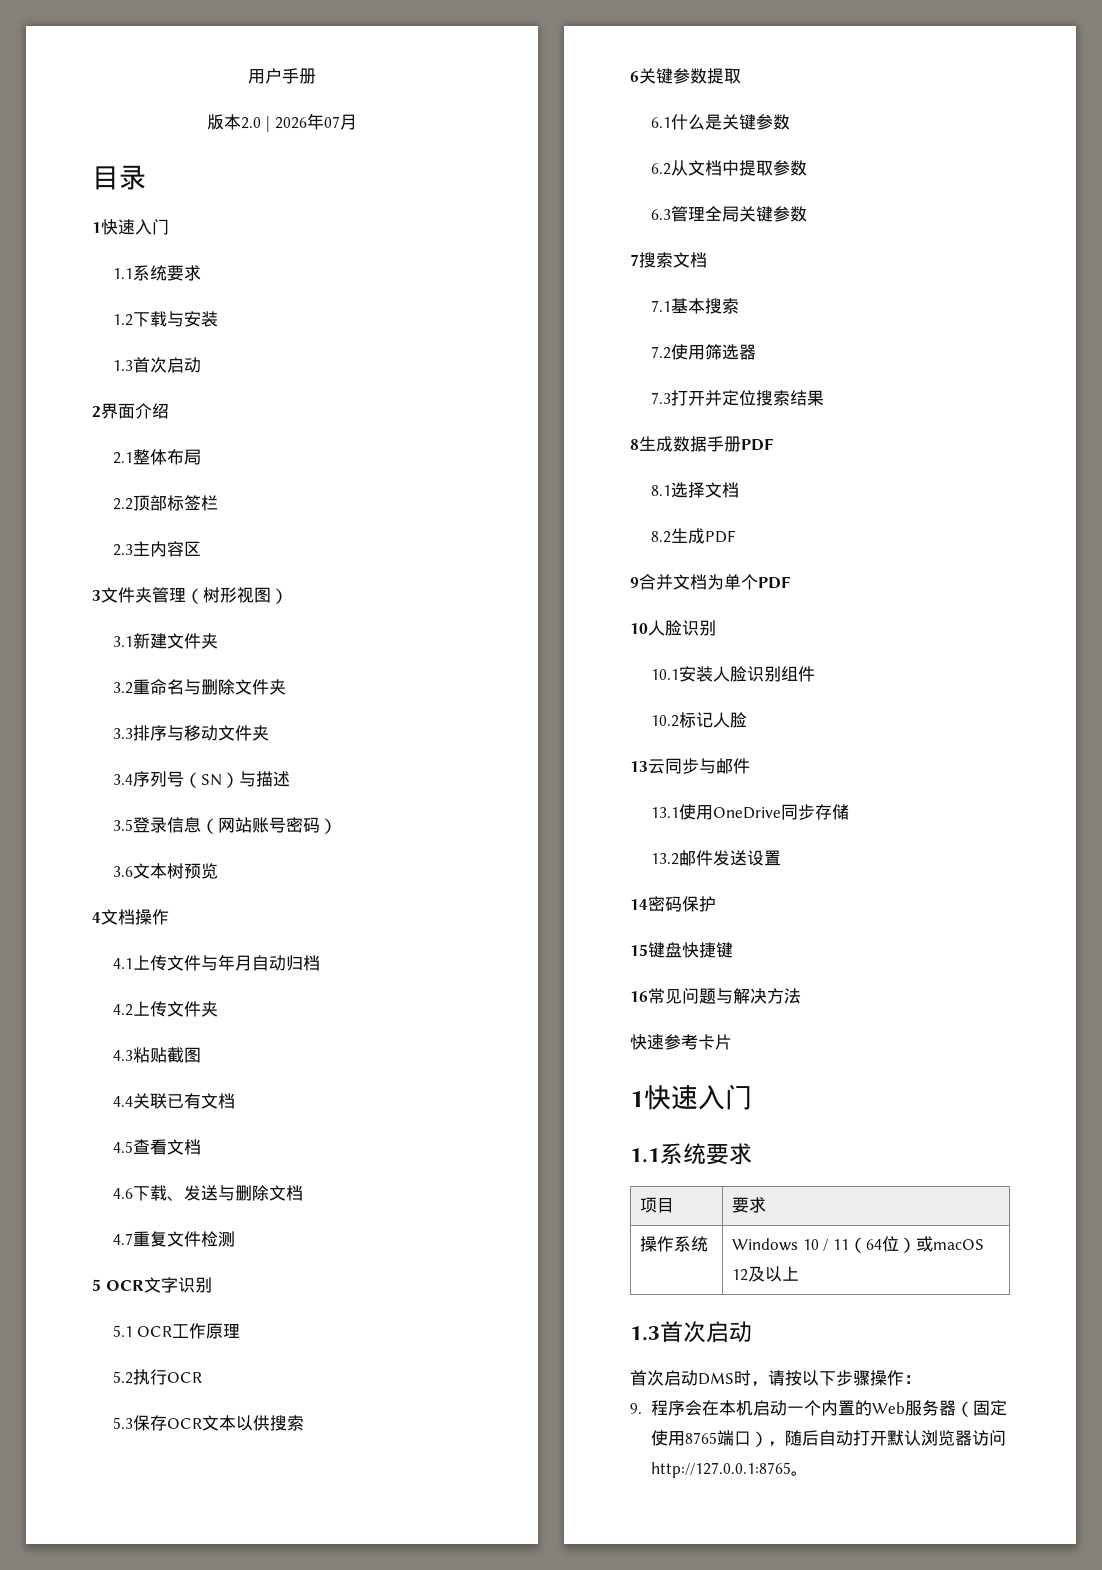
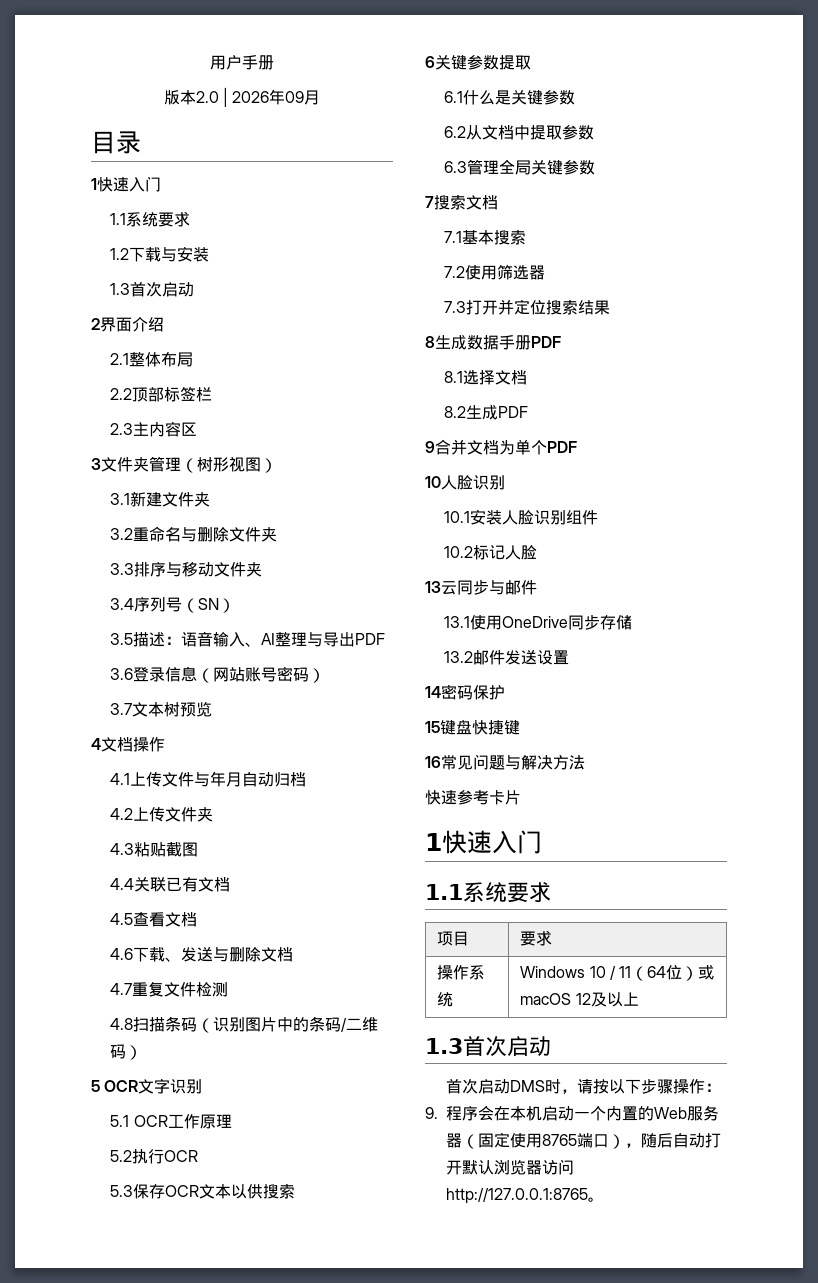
[323,116,340,128] 07 -> [285,91,305,103] 09
[238,771,256,787] 与 -> [110,633,134,645] // 3.5
[112,819,133,831] // 3.5 -> [165,631,386,647] [110,668,134,680] ：语音输入、AI整理与导出PDF // 3.6
[112,866,133,877] 3.6 -> [110,703,133,715] 3.7
(235, 1239) none -> [110,1016,379,1033] [110,1044,143,1060] // 4.8扫描条码（识别图片中的条码/二维码）

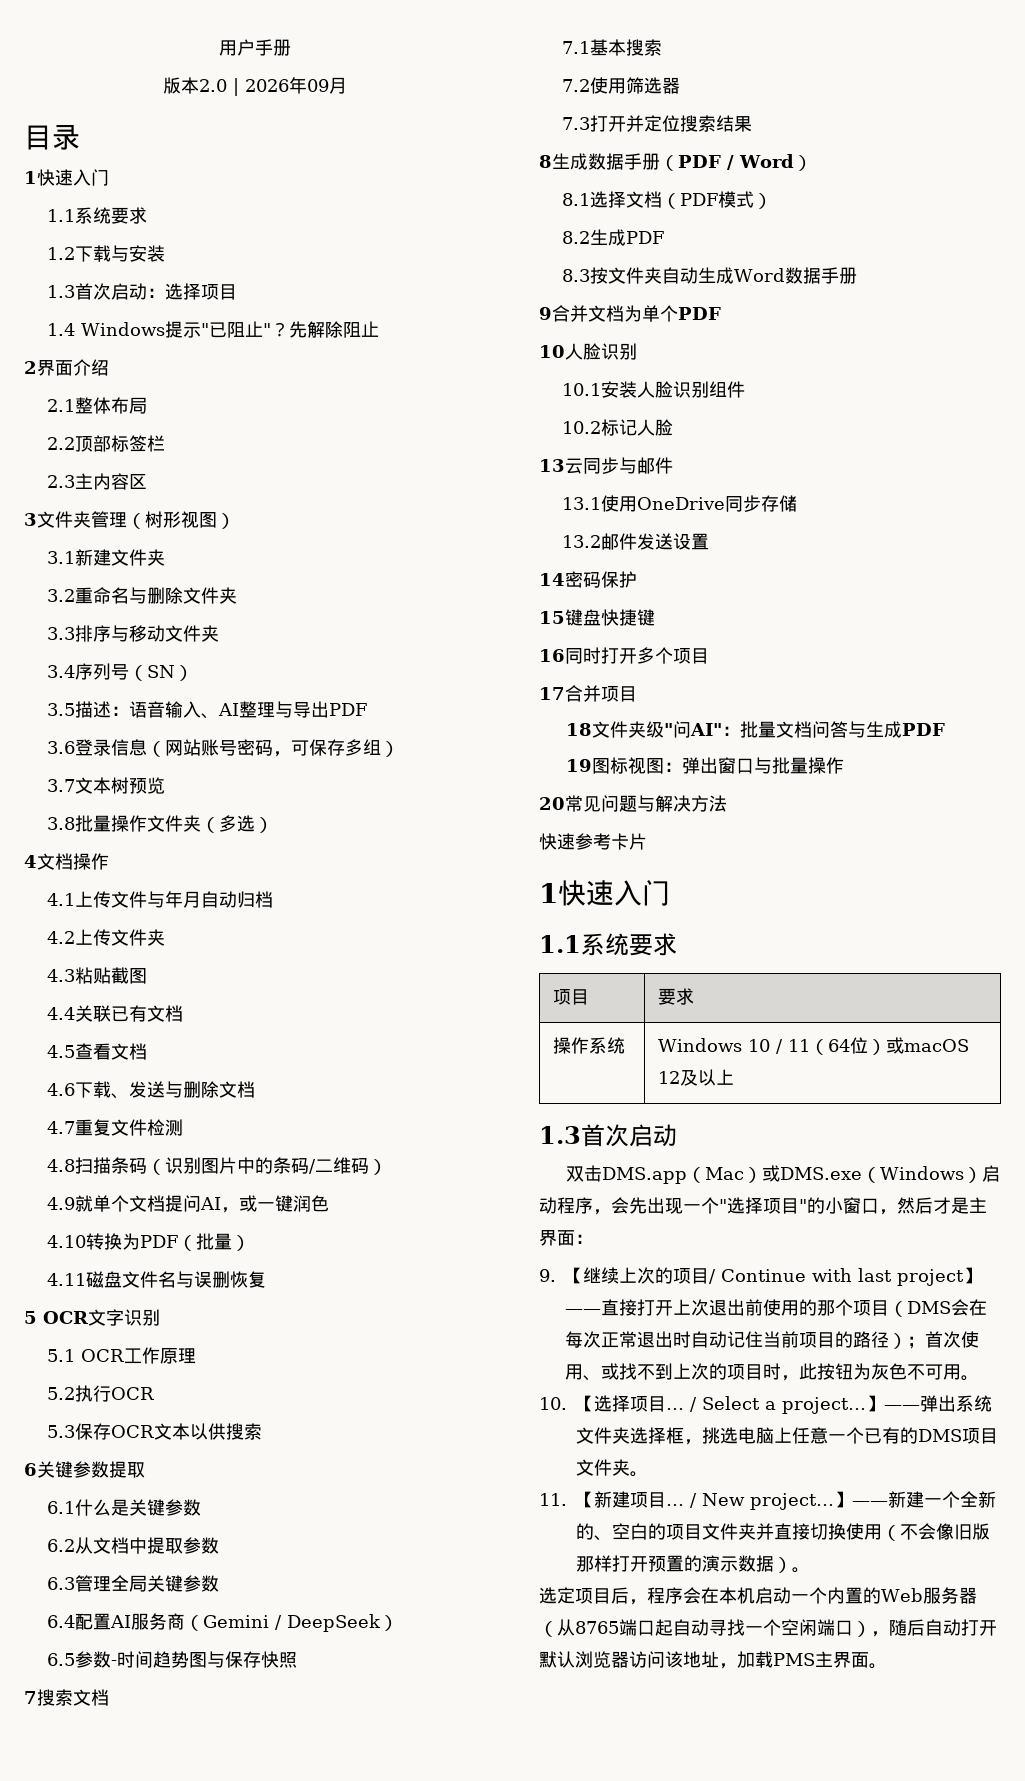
(195, 289) none -> [146,283,237,300] [46,321,379,338] ：选择项目 // 1.4 Windows提示"已阻止"？先解除阻止
(310, 674) none -> [272,739,381,757] ，可保存多组
(213, 709) none -> [46,815,273,833] // 3.8批量操作文件夹（多选）
(143, 1052) none -> [46,1195,329,1213] [46,1233,250,1251] [46,1271,266,1288] // 4.9就单个文档提问AI，或一键润色 // 4.10转换为PDF（批量） // 4.11磁盘文件名与误删恢复
(596, 167) none -> [46,1613,398,1632] [46,1651,297,1668] // 6.4配置AI服务商（Gemini / DeepSeek） // 6.5参数-时间趋势图与保存快照
[531,336,561,348] PDF -> [660,154,812,171] （PDF / Word）
(528, 377) none -> [661,191,772,209] （PDF模式）
(529, 412) none -> [561,267,857,284] // 8.3按文件夹自动生成Word数据手册
(441, 762) none -> [565,647,709,664] [539,685,637,702] [565,721,945,738] [565,757,844,774] [539,797,565,810] 同时打开多个项目 // 17合并项目 // 18文件夹级"问AI"：批量文档问答与生成PDF // 19图标视图：弹出窗口与批量操作 // 20
[446,1078,722,1094] [425,1107,438,1119] 首次启动DMS时，请按以下步骤操作： // 9. -> [565,1165,1000,1184] [539,1197,987,1215] [539,1230,593,1246] [539,1267,981,1286] [565,1299,987,1317] [565,1331,979,1349] [565,1363,979,1381] [539,1395,992,1414] [576,1427,998,1445] [576,1459,648,1477] [539,1491,996,1510] [576,1523,990,1541] [576,1555,810,1573] [539,1587,647,1605] 双击DMS.app（Mac）或DMS.exe（Windows）启动程序，会先出现一个"选择项目"的小窗口，然后才是主界面： // 9.【继续上次的项目/ Continue with last project】——直接打开上次退出前使用的那个项目（DMS会在每次正常退出时自动记住当前项目的路径）；首次使用、或找不到上次的项目时，此按钮为灰色不可用。 // 10.【选择项目… / Select a project…】——弹出系统文件夹选择框，挑选电脑上任意一个已有的DMS项目文件夹。 // 11.【新建项目… / New project…】——新建一个全新的、空白的项目文件夹并直接切换使用（不会像旧版那样打开预置的演示数据）。 // 选定项目后，
[478,1132,577,1148] 固定使用8765 -> [557,1619,817,1636] 从8765端口起自动寻找一个空闲
[446,1188,588,1204] http://127.0.0.1:8765 -> [665,1651,869,1669] 该地址，加载PMS主界面

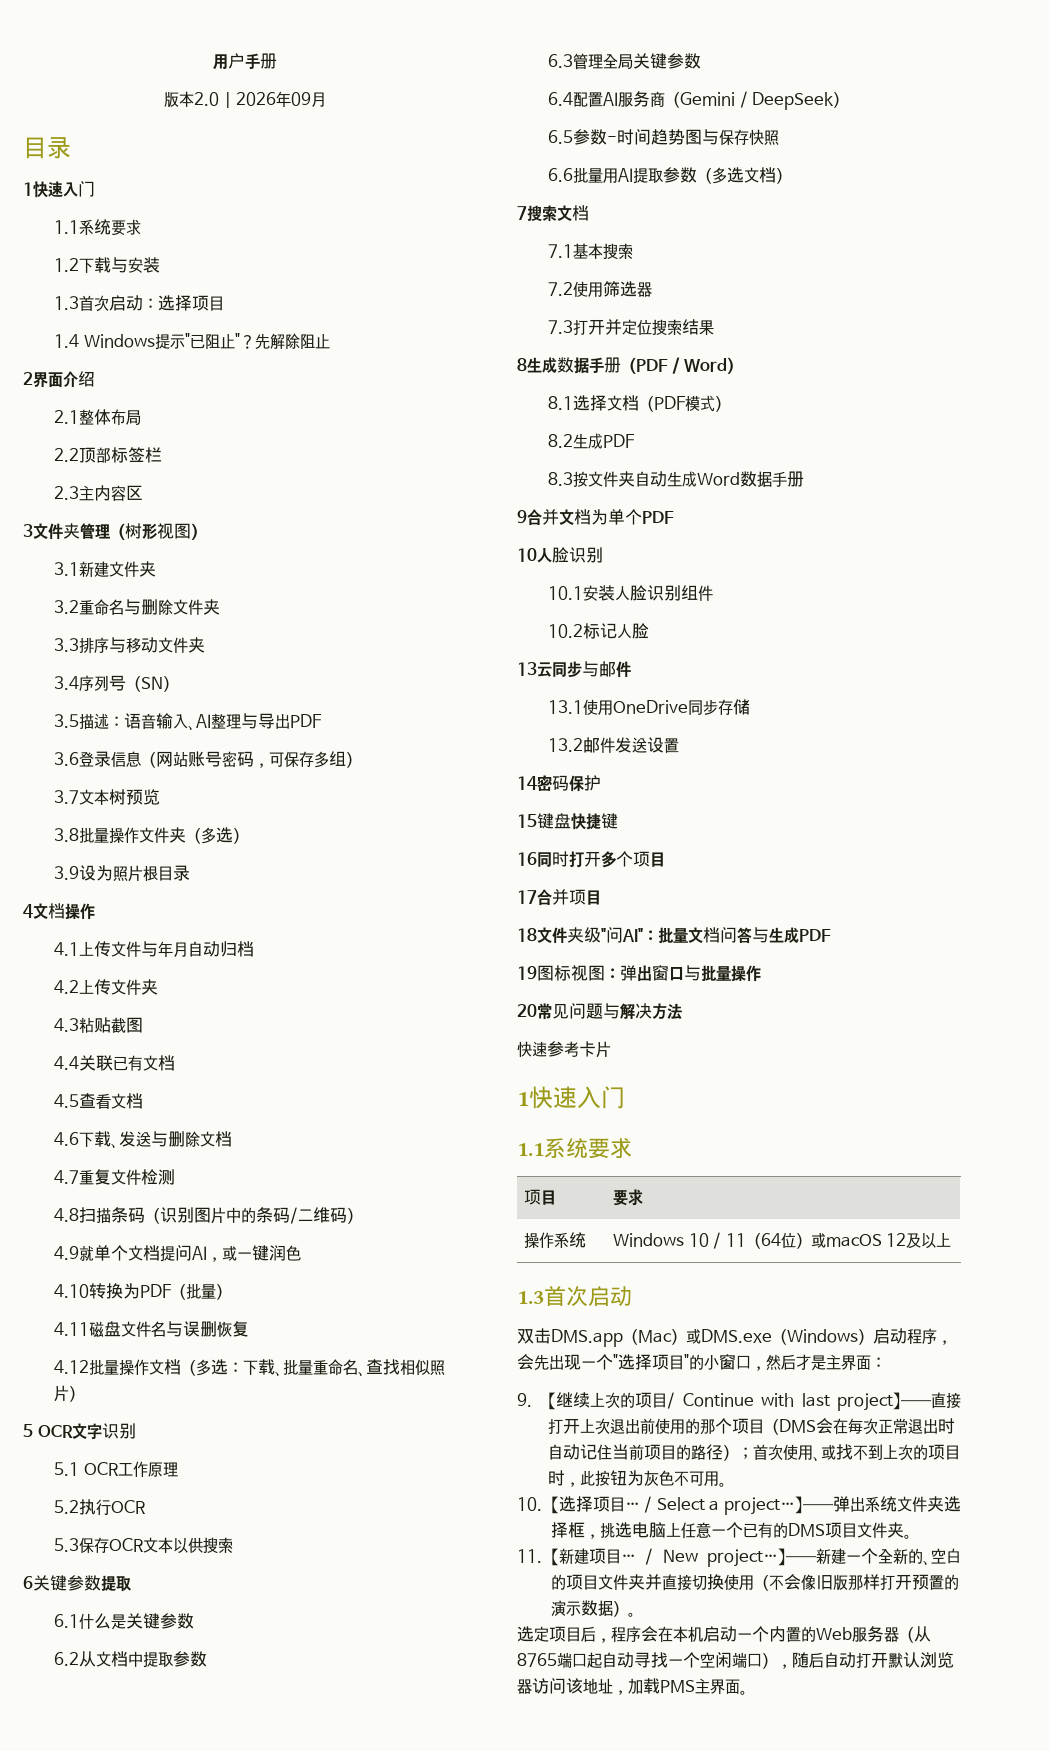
(273, 825) none -> [54,865,191,882] // 3.9设为照片根目录
(266, 1279) none -> [54,1359,446,1377] [54,1385,85,1402] // 4.12批量操作文档（多选：下载、批量重命名、查找相似照片）
(297, 1660) none -> [548,167,792,184] // 6.6批量用AI提取参数（多选文档）

